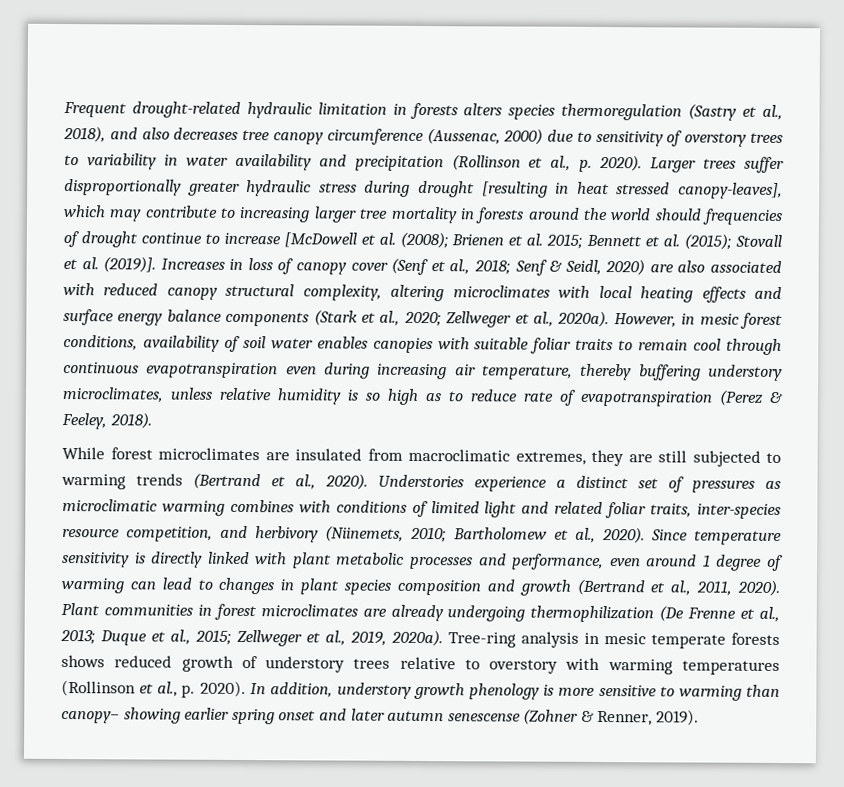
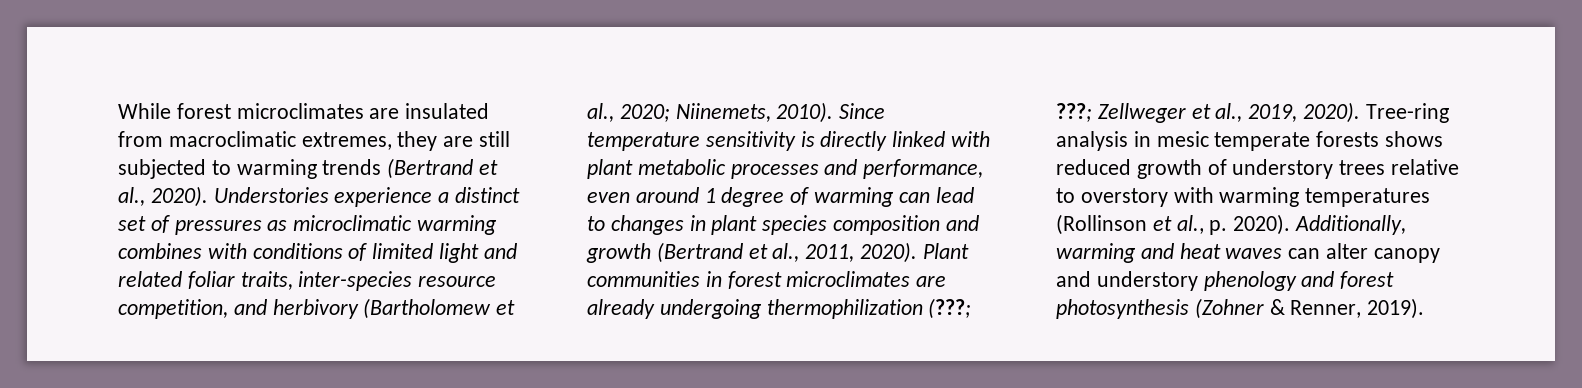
[63,101,784,121] [63,125,784,147] [64,153,785,174] [64,178,784,200] [63,204,783,226] [63,230,782,250] [63,256,782,276] [63,282,783,303] [63,308,783,330] [63,334,783,356] [63,361,783,382] [62,386,783,407] [61,412,152,430] Frequent drought-related hydraulic limitation in forests alters species thermoregulation (Sastry et al., 2018), and also decreases tree canopy circumference (Aussenac, 2000) due to sensitivity of overstory trees to variability in water availability and precipitation (Rollinson et al., p. 2020). Larger trees suffer disproportionally greater hydraulic stress during drought [resulting in heat stressed canopy-leaves], which may contribute to increasing larger tree mortality in forests around the world should frequencies of drought continue to increase [McDowell et al. (2008); Brienen et al. 2015; Bennett et al. (2015); Stovall et al. (2019)]. Increases in loss of canopy cover (Senf et al., 2018; Senf & Seidl, 2020) are also associated with reduced canopy structural complexity, altering microclimates with local heating effects and surface energy balance components (Stark et al., 2020; Zellweger et al., 2020a). However, in mesic forest conditions, availability of soil water enables canopies with suitable foliar traits to remain cool through continuous evapotranspiration even during increasing air temperature, thereby buffering understory microclimates, unless relative humidity is so high as to reduce rate of evapotranspiration (Perez & Feeley, 2018). // -> (118, 111) none
[325,525,645,544] (Niinemets, 2010; Bartholomew et al., 2020). -> [363,298,516,319] [587,102,834,123] (Bartholomew et al., 2020; Niinemets, 2010).
[659,605,780,623] [60,628,232,646] (De Frenne et al., 2013; Duque et al., 2015; -> [928,298,972,319] [1056,103,1092,122] (???; ???;
[391,629,443,647] 2020a). -> [1303,102,1361,123] 2020).
[249,682,780,701] [61,707,521,725] In addition, understory growth phenology is more sensitive to warming than canopy– showing earlier spring onset and later autumn senescense -> [1295,215,1407,235] [1056,243,1440,263] [1056,271,1395,291] [1056,299,1189,319] Additionally, warming and heat waves can alter canopy and understory phenology and forest photosynthesis

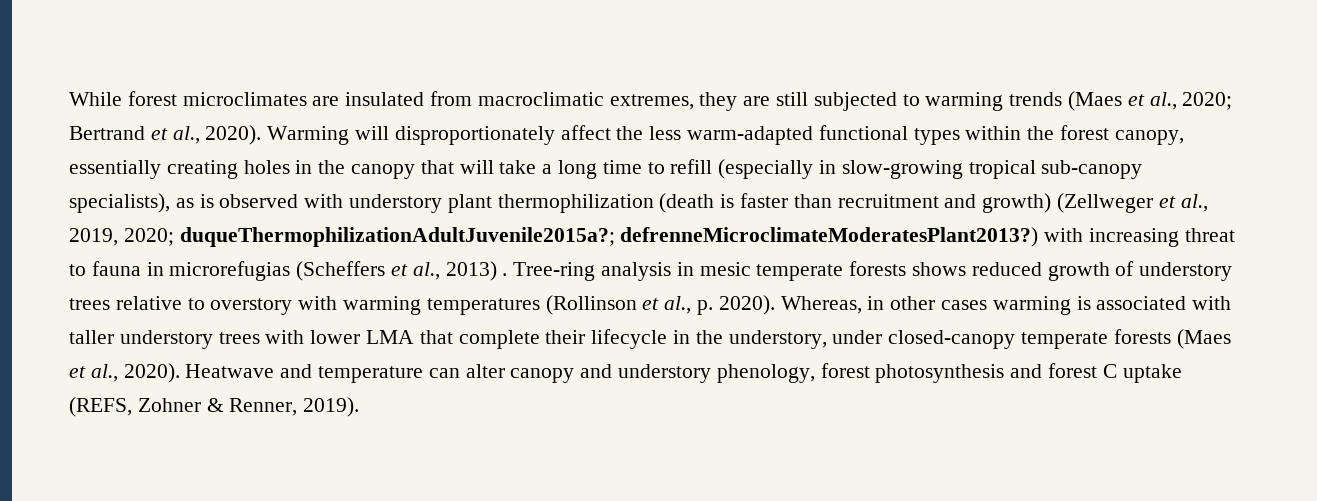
[387,158,499,179] [118,186,521,207] [118,215,498,235] [118,243,517,263] [118,271,497,291] [118,298,516,319] [587,102,886,123] [587,131,991,151] [587,159,984,179] [587,187,974,207] [587,215,979,235] [586,242,969,263] [587,271,947,289] [587,298,972,319] [1056,102,1361,123] (Bertrand et al., 2020). Understories experience a distinct set of pressures as microclimatic warming combines with conditions of limited light and related foliar traits, inter-species resource competition, and herbivory (Bartholomew et al., 2020; Niinemets, 2010). Since temperature sensitivity is directly linked with plant metabolic processes and performance, even around 1 degree of warming can lead to changes in plant species composition and growth (Bertrand et al., 2011, 2020). Plant communities in forest microclimates are already undergoing thermophilization (???; ???; Zellweger et al., 2019, 2020). -> [1068,91,1233,111] [69,125,1184,145] [69,159,1143,179] [69,193,1208,213] [69,227,1235,247] [69,261,508,281] (Maes et al., 2020; Bertrand et al., 2020). Warming will disproportionately affect the less warm-adapted functional types within the forest canopy, essentially creating holes in the canopy that will take a long time to refill (especially in slow-growing tropical sub-canopy specialists), as is observed with understory plant thermophilization (death is faster than recruitment and growth) (Zellweger et al., 2019, 2020; duqueThermophilizationAdultJuvenile2015a?; defrenneMicroclimateModeratesPlant2013?) with increasing threat to fauna in microrefugias (Scheffers et al., 2013) .
[1295,215,1407,235] [1056,243,1283,263] Additionally, warming and heat waves -> [780,296,1232,315] [69,329,1231,349] [69,363,424,383] Whereas, in other cases warming is associated with taller understory trees with lower LMA that complete their lifecycle in the understory, under closed-canopy temperate forests (Maes et al., 2020). Heatwave and temperature
[1203,271,1395,291] [1056,298,1264,319] phenology and forest photosynthesis (Zohner -> [716,363,1182,383] [69,397,201,417] phenology, forest photosynthesis and forest C uptake (REFS, Zohner

